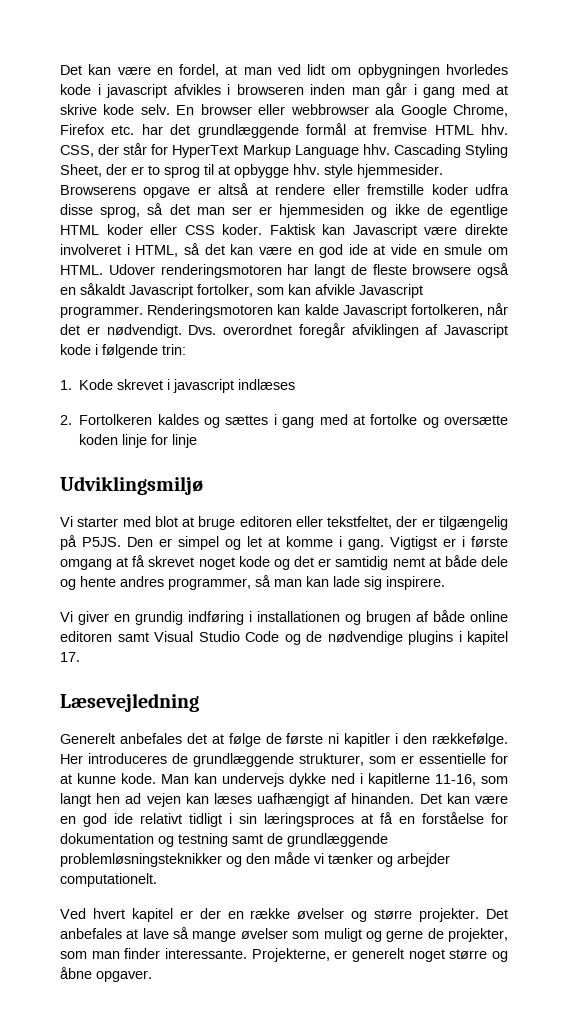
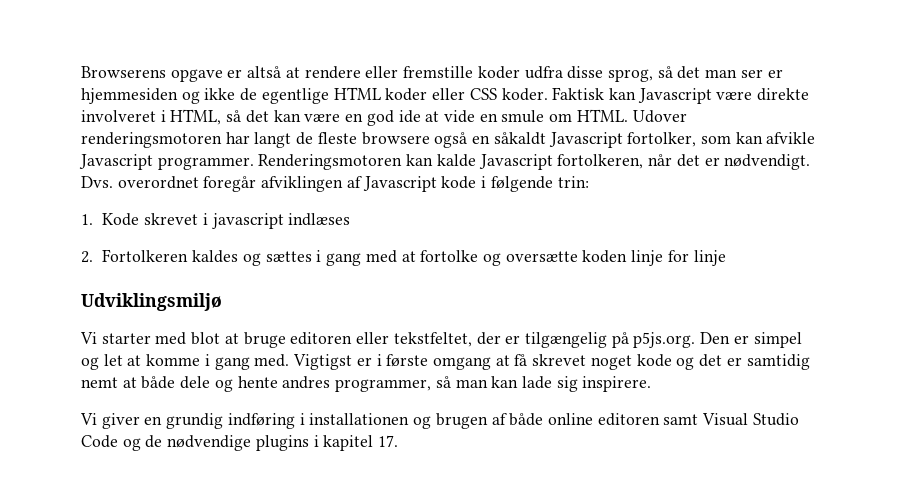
[60,64,508,78] [60,83,508,98] [60,104,509,118] [60,123,509,138] [60,143,508,158] [60,164,443,178] Det kan være en fordel, at man ved lidt om opbygningen hvorledes kode i javascript afvikles i browseren inden man går i gang med at skrive kode selv. En browser eller webbrowser ala Google Chrome, Firefox etc. har det grundlæggende formål at fremvise HTML hhv. CSS, der står for HyperText Markup Language hhv. Cascading Styling Sheet, der er to sprog til at opbygge hhv. style hjemmesider. -> (81, 72) none
[82,537,121,547] P5JS. -> [633,332,696,348] p5js.org.
[348,539,384,550] gang. -> [214,354,290,370] gang med.
[60,693,199,712] [60,733,509,747] [60,753,508,767] [60,773,508,787] [60,793,509,807] [60,812,508,827] [60,833,388,847] [60,852,450,867] [60,873,157,887] [60,908,509,922] [60,927,509,942] [60,948,509,962] [60,967,152,982] // Læsevejledning // Generelt anbefales det at følge de første ni kapitler i den rækkefølge. Her introduceres de grundlæggende strukturer, som er essentielle for at kunne kode. Man kan undervejs dykke ned i kapitlerne 11-16, som langt hen ad vejen kan læses uafhængigt af hinanden. Det kan være en god ide relativt tidligt i sin læringsproces at få en forståelse for dokumentation og testning samt de grundlæggende problemløsningsteknikker og den måde vi tænker og arbejder computationelt. // Ved hvert kapitel er der en række øvelser og større projekter. Det anbefales at lave så mange øvelser som muligt og gerne de projekter, som man finder interessante. Projekterne, er generelt noget større og åbne opgaver. -> (399, 441) none

